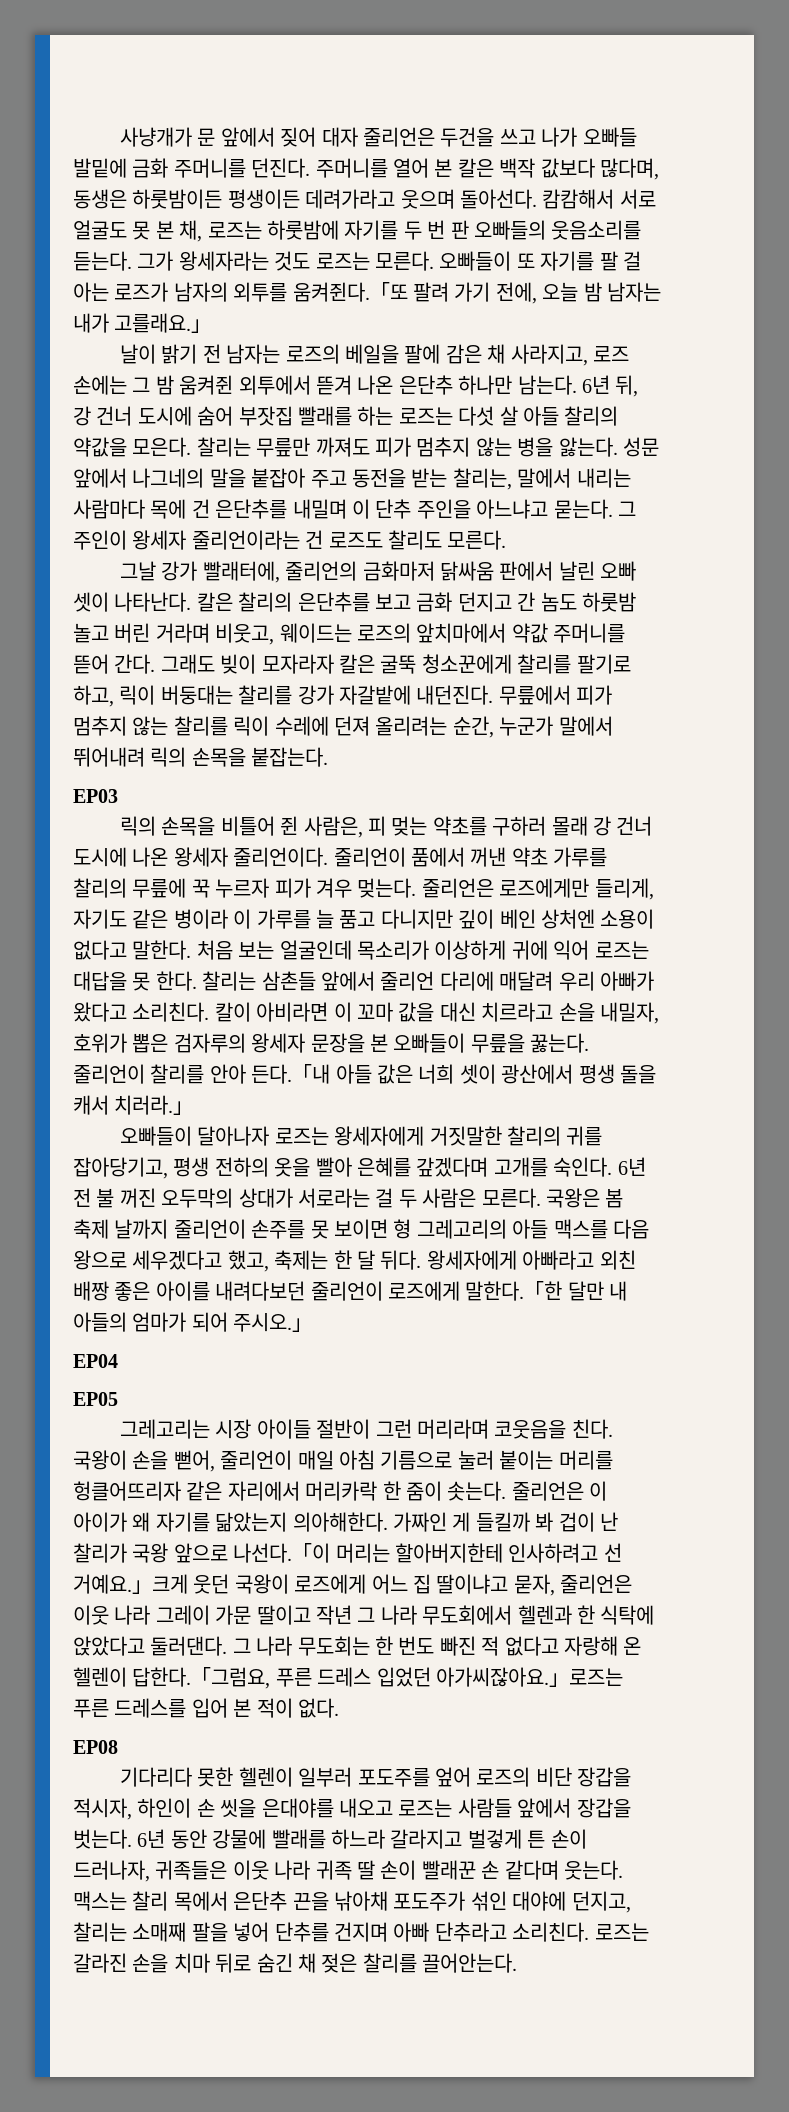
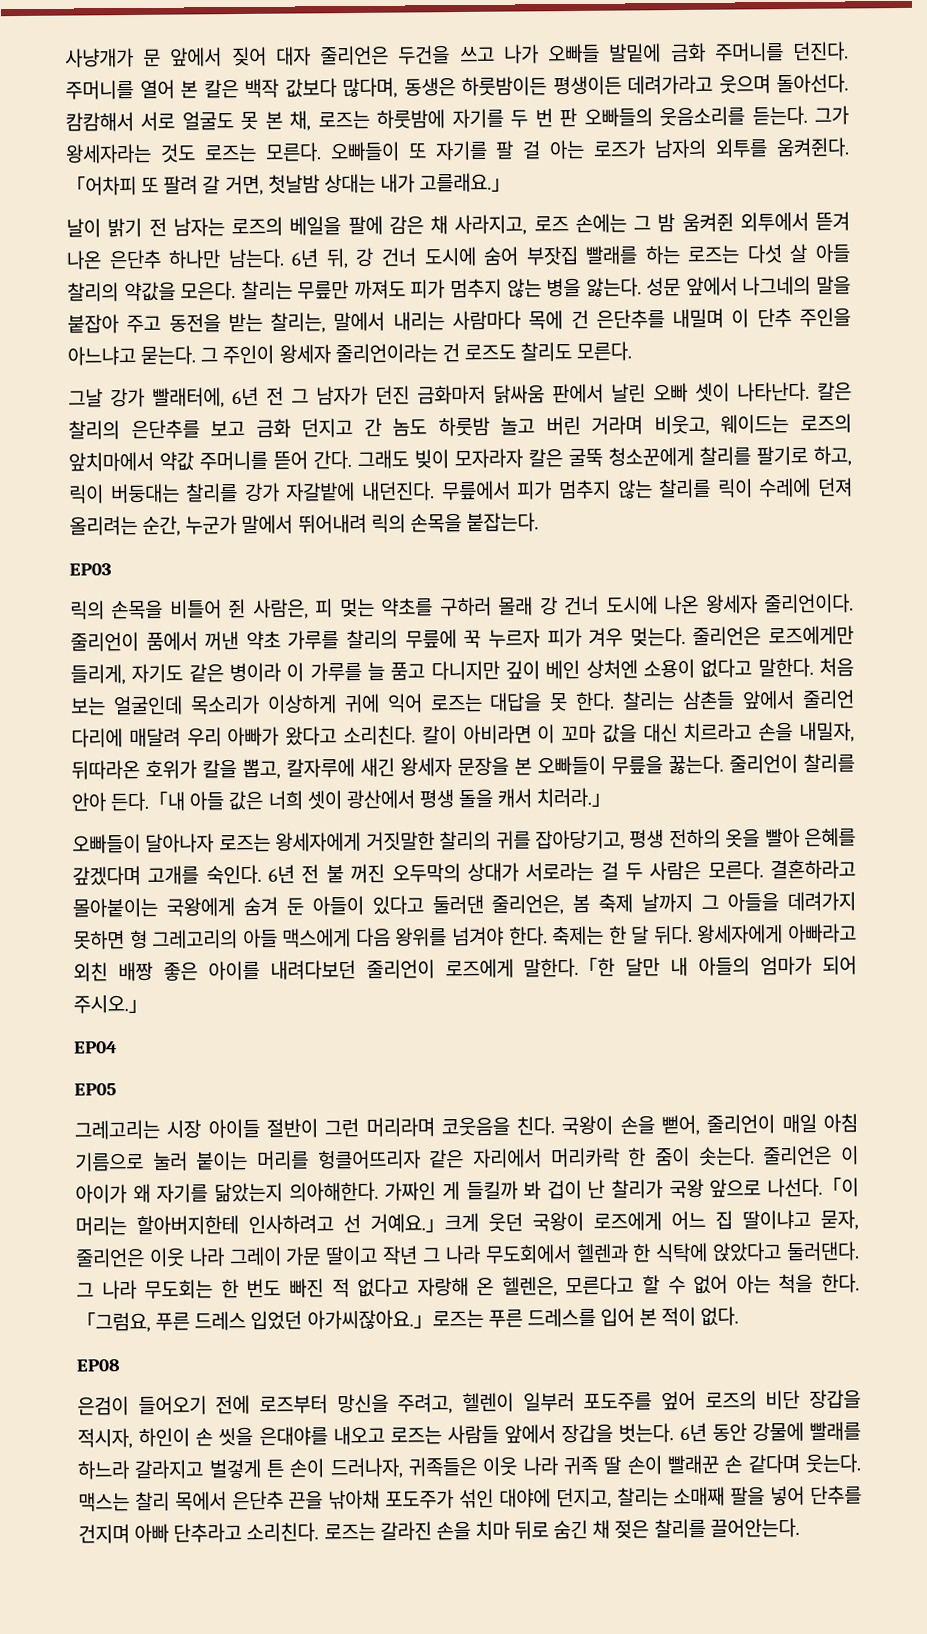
(390, 291) none -> [85,175,137,196] 어차피
[454,282,661,304] 가기 전에, 오늘 밤 남자는 -> [202,173,376,196] 갈 거면, 첫날밤 상대는
[285,561,358,581] 줄리언의 -> [232,385,410,407] 6년 전 그 남자가 던진
[73,1033,246,1053] 호위가 뽑은 검자루의 -> [71,757,395,780] 뒤따라온 호위가 칼을 뽑고, 칼자루에 새긴
[545,1188,624,1208] [73,1219,649,1239] [73,1250,269,1272] 국왕은 봄 축제 날까지 줄리언이 손주를 못 보이면 형 그레고리의 아들 맥스를 다음 왕으로 세우겠다고 했고, -> [770,859,857,880] [72,891,856,918] [73,926,548,950] 결혼하라고 몰아붙이는 국왕에게 숨겨 둔 아들이 있다고 둘러댄 줄리언은, 봄 축제 날까지 그 아들을 데려가지 못하면 형 그레고리의 아들 맥스에게 다음 왕위를 넘겨야 한다.
[73,1667,192,1687] 헬렌이 답한다. -> [501,1273,861,1297] 헬렌은, 모른다고 할 수 없어 아는 척을 한다.
[120,1767,234,1787] 기다리다 못한 -> [77,1393,454,1416] 은검이 들어오기 전에 로즈부터 망신을 주려고,

